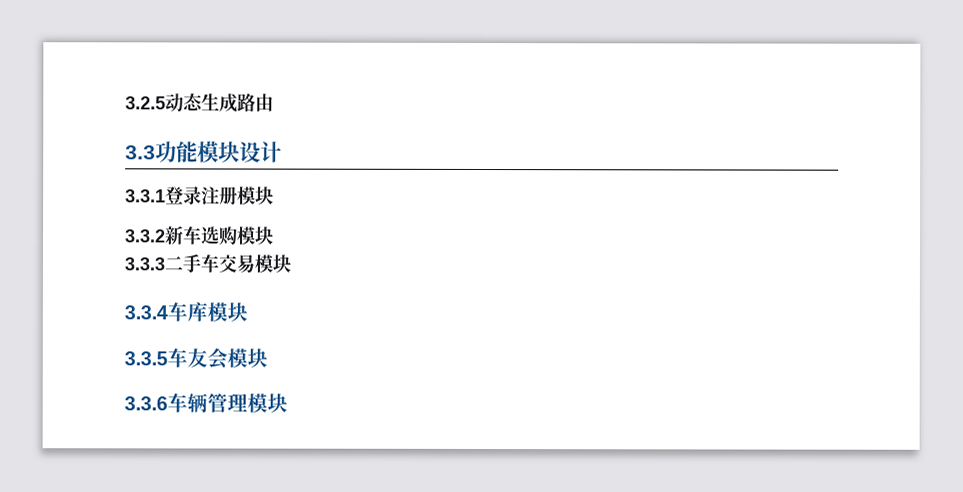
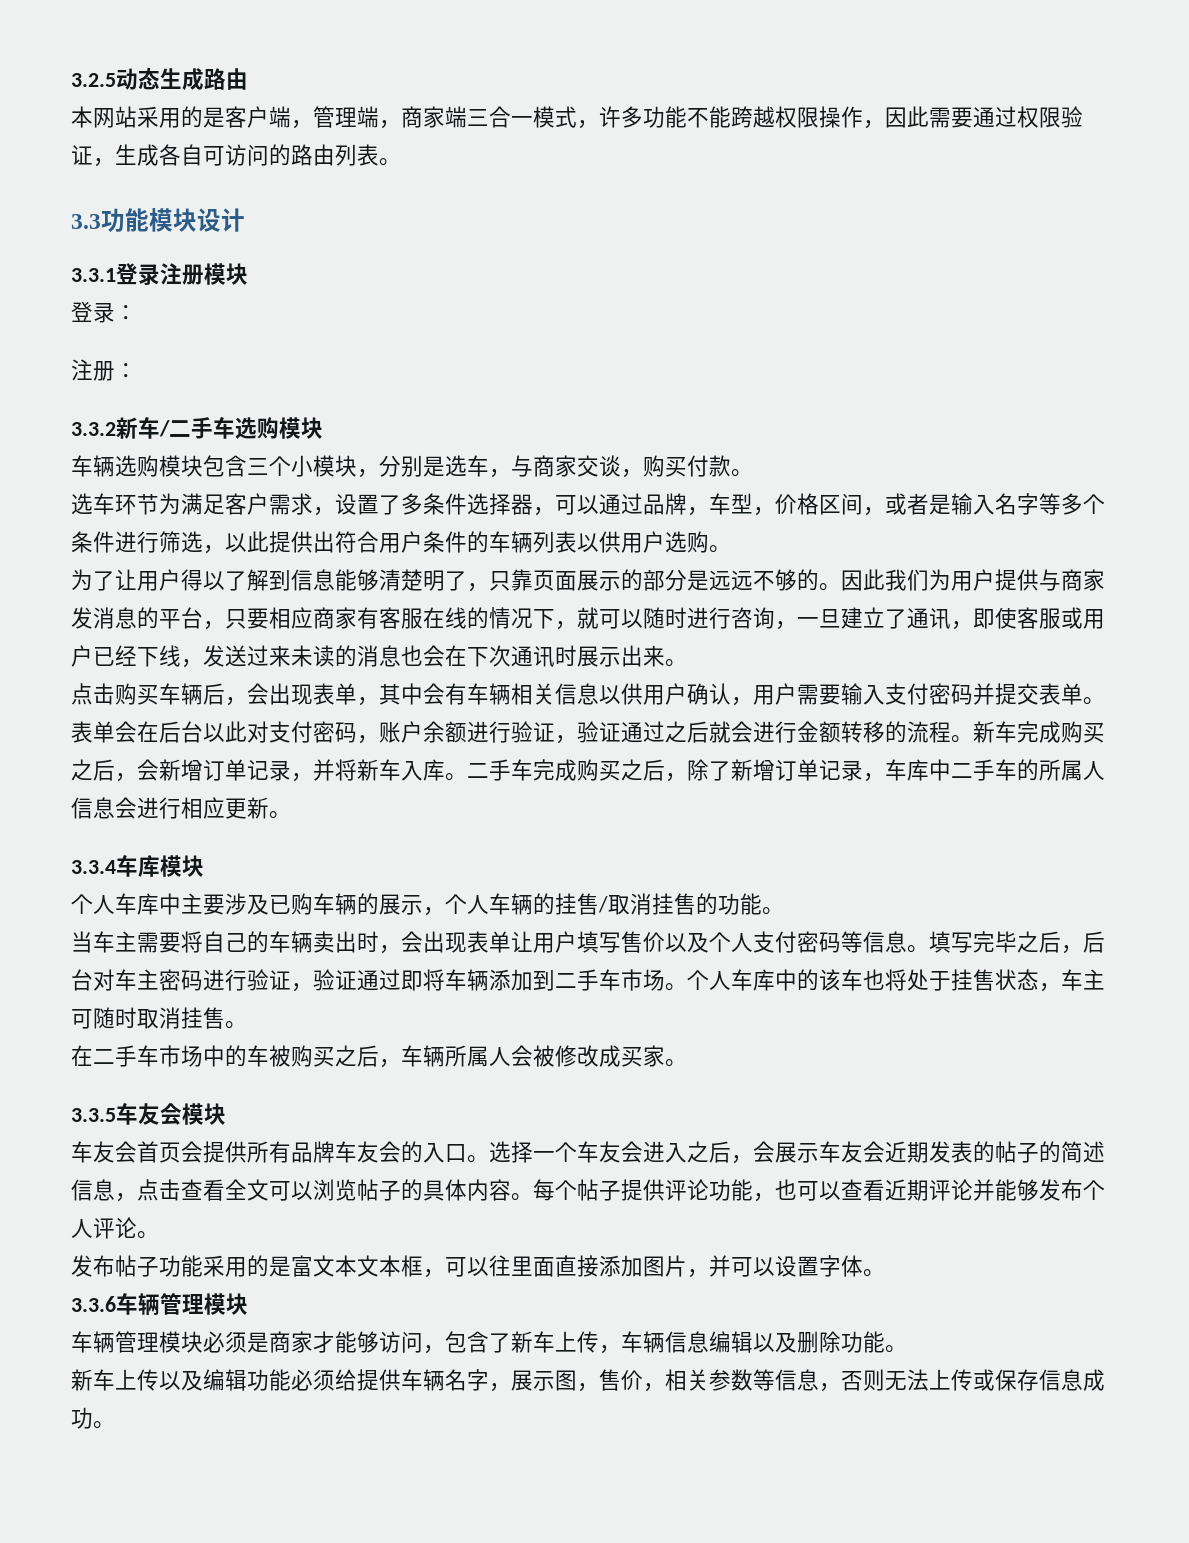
(274, 102) none -> [71,106,1083,129] [71,144,401,167] // 本网站采用的是客户端，管理端，商家端三合一模式，许多功能不能跨越权限操作，因此需要通过权限验证，生成各自可访问的路由列表。
(274, 195) none -> [71,301,137,323] [71,359,137,381] // 登录： // 注册：
(202, 235) none -> [159,417,235,439] /二手车
[124,254,291,274] [124,301,248,322] [124,347,268,370] [124,393,288,413] 3.3.3二手车交易模块 // 3.3.4车库模块 // 3.3.5车友会模块 // 3.3.6车辆管理模块 -> [71,455,753,478] [71,493,1105,516] [71,531,731,554] [71,569,1105,592] [71,607,1105,630] [71,645,687,668] [71,683,1105,706] [71,721,1105,744] [71,759,1105,782] [71,797,291,819] [71,855,204,877] [71,893,784,916] [71,931,1105,954] [71,969,1105,992] [71,1007,247,1029] [71,1045,687,1068] [71,1103,226,1125] [71,1141,1105,1164] [71,1179,1105,1202] [71,1217,159,1239] [71,1255,885,1278] [71,1293,248,1315] [71,1331,907,1354] [71,1369,1105,1392] [71,1407,115,1429] 车辆选购模块包含三个小模块，分别是选车，与商家交谈，购买付款。 // 选车环节为满足客户需求，设置了多条件选择器，可以通过品牌，车型，价格区间，或者是输入名字等多个条件进行筛选，以此提供出符合用户条件的车辆列表以供用户选购。 // 为了让用户得以了解到信息能够清楚明了，只靠页面展示的部分是远远不够的。因此我们为用户提供与商家发消息的平台，只要相应商家有客服在线的情况下，就可以随时进行咨询，一旦建立了通讯，即使客服或用户已经下线，发送过来未读的消息也会在下次通讯时展示出来。 // 点击购买车辆后，会出现表单，其中会有车辆相关信息以供用户确认，用户需要输入支付密码并提交表单。表单会在后台以此对支付密码，账户余额进行验证，验证通过之后就会进行金额转移的流程。新车完成购买之后，会新增订单记录，并将新车入库。二手车完成购买之后，除了新增订单记录，车库中二手车的所属人信息会进行相应更新。 // 3.3.4车库模块 // 个人车库中主要涉及已购车辆的展示，个人车辆的挂售/取消挂售的功能。 // 当车主需要将自己的车辆卖出时，会出现表单让用户填写售价以及个人支付密码等信息。填写完毕之后，后台对车主密码进行验证，验证通过即将车辆添加到二手车市场。个人车库中的该车也将处于挂售状态，车主可随时取消挂售。 // 在二手车市场中的车被购买之后，车辆所属人会被修改成买家。 // 3.3.5车友会模块 // 车友会首页会提供所有品牌车友会的入口。选择一个车友会进入之后，会展示车友会近期发表的帖子的简述信息，点击查看全文可以浏览帖子的具体内容。每个帖子提供评论功能，也可以查看近期评论并能够发布个人评论。 // 发布帖子功能采用的是富文本文本框，可以往里面直接添加图片，并可以设置字体。 // 3.3.6车辆管理模块 // 车辆管理模块必须是商家才能够访问，包含了新车上传，车辆信息编辑以及删除功能。 // 新车上传以及编辑功能必须给提供车辆名字，展示图，售价，相关参数等信息，否则无法上传或保存信息成功。

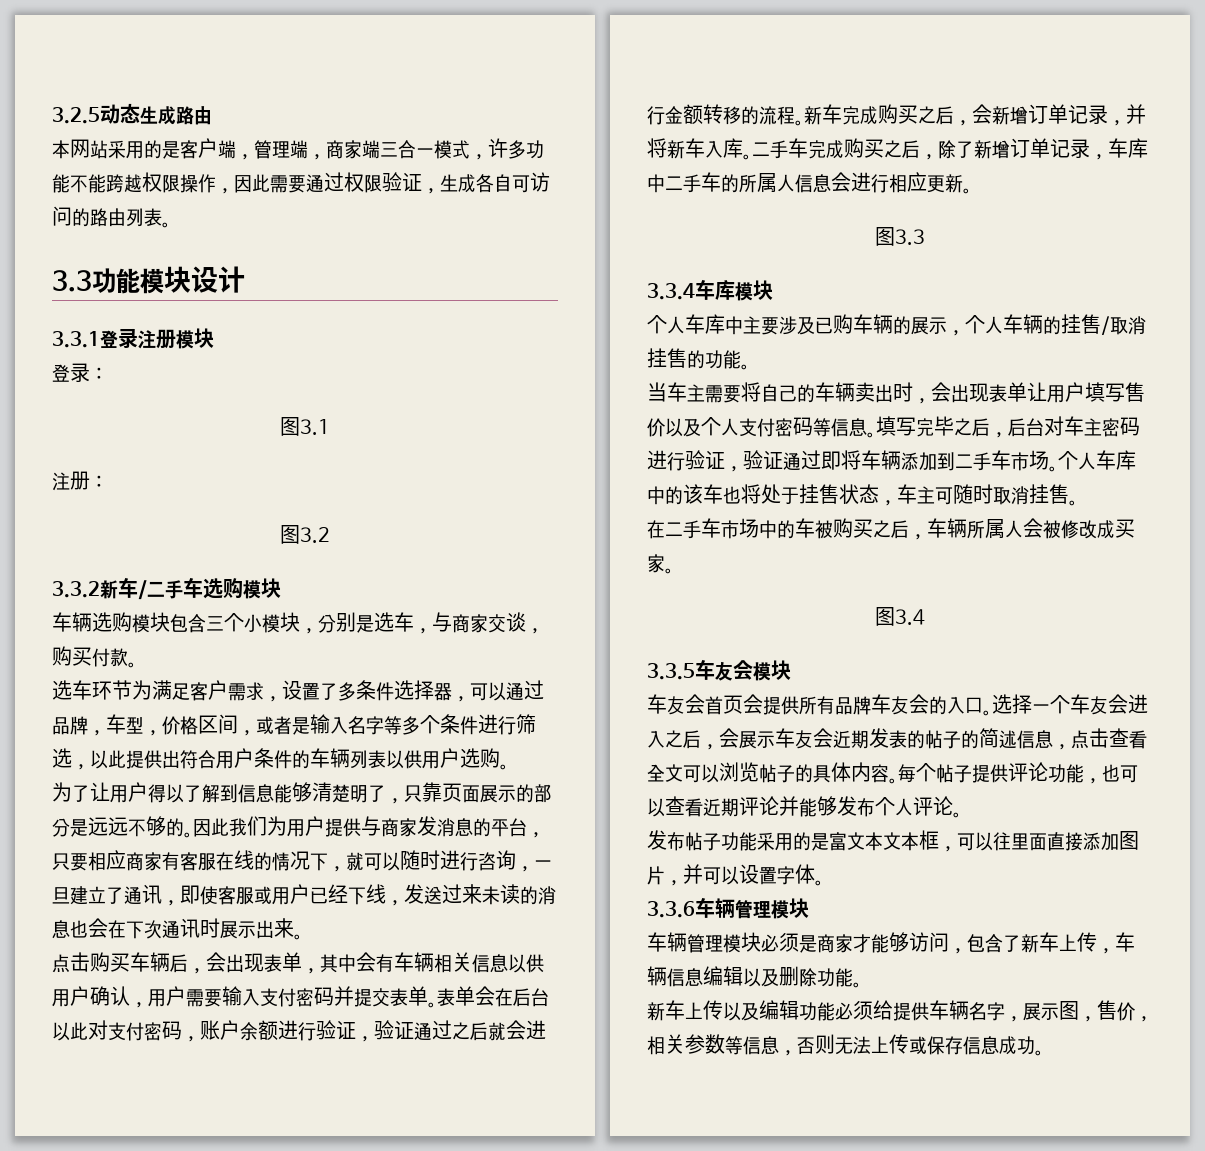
(137, 312) none -> [280,417,330,436] // 图3.1
(137, 370) none -> [280,525,330,544] // 图3.2
(291, 815) none -> [875,227,925,246] // 图3.3
(687, 1063) none -> [875,607,925,626] // 图3.4

